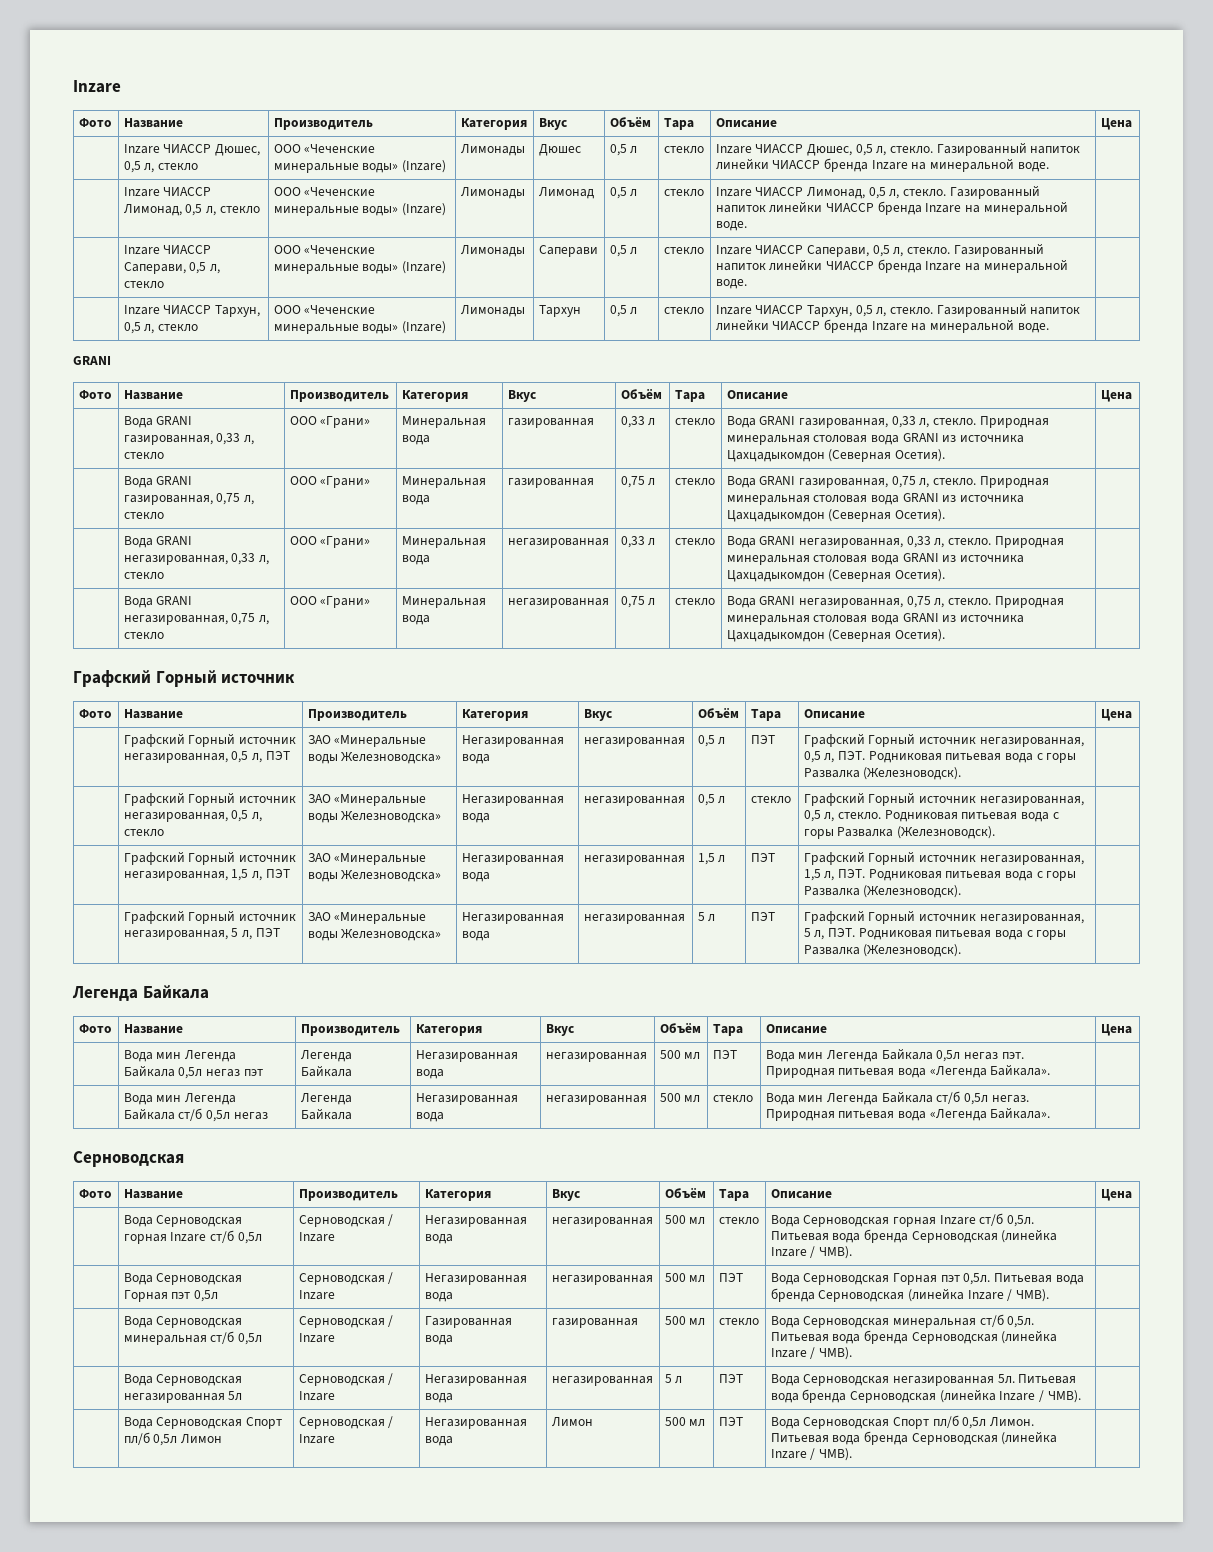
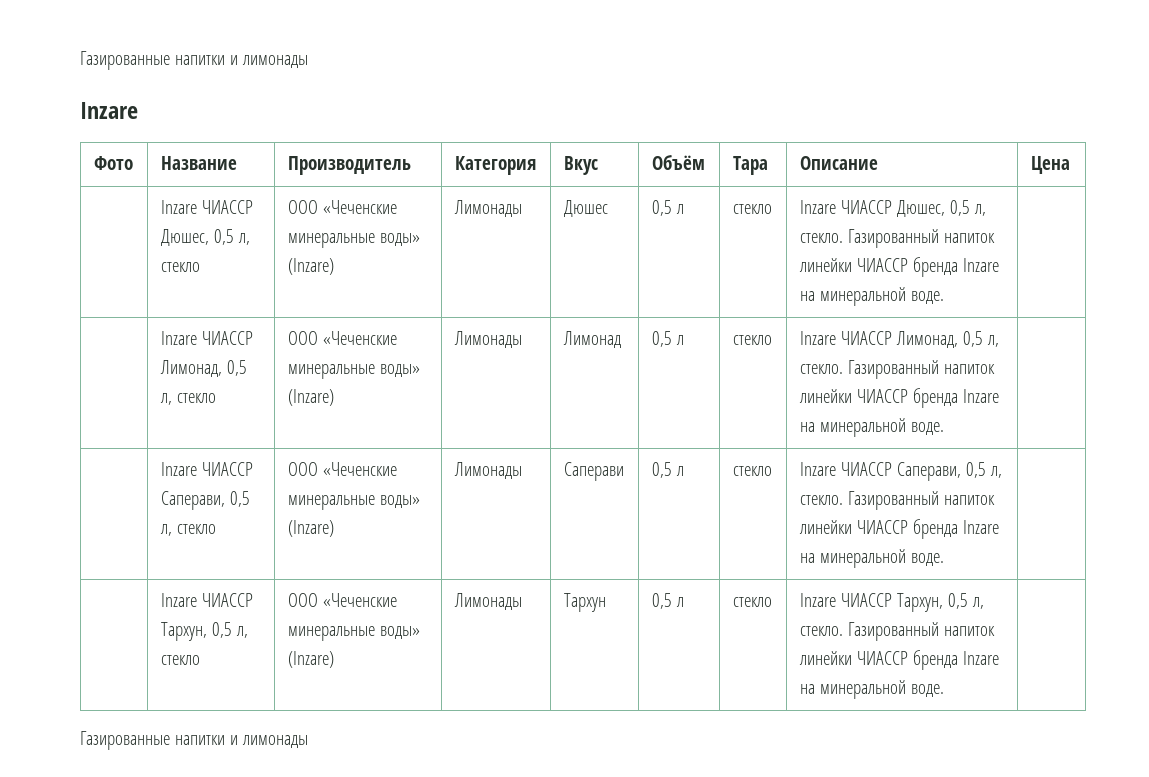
(73, 86) none -> [80,51,308,70] Газированные напитки и лимонады //
[73,356,111,365] [78,390,112,399] [123,390,183,400] [289,390,389,402] [401,390,468,402] [507,390,536,402] [620,389,662,399] [674,390,705,402] [726,390,788,400] [1100,390,1132,402] [123,416,193,428] [123,433,254,445] [123,452,164,460] [289,416,371,428] [401,416,486,428] [401,435,430,445] [507,418,594,428] [620,416,656,428] [674,418,715,426] [726,416,1049,428] [726,433,1024,445] [726,449,945,462] [123,476,193,488] [123,493,254,505] [123,512,164,520] [289,476,371,488] [401,476,486,488] [401,495,430,505] [507,478,594,488] [620,476,656,488] [674,478,715,486] [726,476,1049,488] [726,493,1024,505] [726,509,945,522] [123,536,193,548] [123,553,269,565] [123,572,164,580] [289,536,371,548] [401,536,486,548] [401,555,430,565] [507,538,609,548] [620,536,656,548] [674,538,715,546] [726,536,1064,548] [726,553,1024,565] [726,569,945,582] [123,596,193,608] [123,613,269,625] [123,632,164,640] [289,596,371,608] [401,596,486,608] [401,615,430,625] [507,598,609,608] [620,596,656,608] [674,598,715,606] [726,596,1064,608] [726,613,1024,625] [726,629,945,642] [73,670,296,687] [78,709,112,718] [123,709,183,719] [307,709,407,721] [461,709,528,721] [583,709,612,721] [697,708,739,718] [750,709,781,721] [803,709,865,719] [1100,709,1132,721] [123,733,296,747] [123,751,290,763] [307,735,427,747] [307,752,442,764] [461,735,564,747] [461,754,490,764] [583,737,685,747] [697,735,726,747] [750,735,775,744] [803,733,1084,747] [803,751,1077,763] [803,767,962,780] [123,792,296,806] [123,810,262,822] [123,829,164,837] [307,794,427,806] [307,811,442,823] [461,794,564,806] [461,813,490,823] [583,796,685,806] [697,794,726,806] [750,796,791,804] [803,792,1084,806] [803,810,1059,822] [803,826,995,839] [123,851,296,865] [123,869,290,881] [307,853,427,865] [307,870,442,882] [461,853,564,865] [461,872,490,882] [583,855,685,865] [697,853,726,865] [750,853,775,862] [803,851,1084,865] [803,869,1077,881] [803,885,962,898] [123,910,296,924] [123,928,280,940] [307,912,427,924] [307,929,442,941] [461,912,564,924] [461,931,490,941] [583,914,685,924] [697,912,716,922] [750,912,775,921] [803,910,1084,924] [803,928,1067,940] [803,944,962,957] [72,985,209,1001] [78,1024,112,1033] [123,1024,183,1034] [300,1024,400,1036] [415,1024,482,1036] [545,1024,574,1036] [659,1023,701,1033] [712,1024,743,1036] [765,1024,827,1034] [1100,1024,1132,1036] [123,1050,236,1062] [123,1065,263,1079] [300,1050,352,1062] [300,1065,352,1077] [415,1050,518,1062] [415,1069,444,1079] [545,1052,647,1062] [659,1050,701,1060] [712,1050,737,1059] [765,1048,1024,1062] [765,1064,1051,1078] [123,1093,236,1105] [123,1108,268,1122] [300,1093,352,1105] [300,1108,352,1120] [415,1093,518,1105] [415,1112,444,1122] [545,1095,647,1105] [659,1093,701,1103] [712,1095,753,1103] [765,1091,1029,1105] [765,1107,1051,1121] [73,1151,184,1167] [78,1189,112,1198] [123,1189,183,1199] [298,1189,398,1201] [424,1189,491,1201] [551,1189,580,1201] [664,1188,706,1198] [718,1189,749,1201] [770,1189,832,1199] [1100,1189,1132,1201] [123,1215,243,1227] [123,1230,262,1244] [298,1214,394,1227] [298,1232,335,1242] [424,1215,527,1227] [424,1234,453,1244] [551,1217,653,1227] [664,1215,706,1225] [718,1217,759,1225] [770,1213,1034,1227] [770,1229,1058,1243] [770,1246,852,1259] [123,1273,243,1285] [123,1290,218,1302] [298,1272,394,1285] [298,1290,335,1300] [424,1273,527,1285] [424,1292,453,1302] [551,1275,653,1285] [664,1273,706,1283] [718,1273,743,1282] [770,1273,1084,1285] [770,1288,1049,1302] [123,1316,243,1328] [123,1331,262,1345] [298,1315,394,1328] [298,1333,335,1343] [424,1316,512,1328] [424,1335,453,1345] [551,1318,638,1328] [664,1316,706,1326] [718,1318,759,1326] [770,1314,1035,1328] [770,1330,1058,1344] [770,1347,852,1360] [123,1374,243,1386] [123,1391,243,1403] [298,1373,394,1386] [298,1391,335,1401] [424,1374,527,1386] [424,1393,453,1403] [551,1376,653,1386] [664,1374,683,1384] [718,1374,743,1383] [770,1374,1077,1386] [770,1389,1081,1403] [123,1417,282,1429] [123,1432,222,1446] [298,1416,394,1429] [298,1434,335,1444] [424,1417,527,1429] [424,1436,453,1446] [551,1417,593,1427] [664,1417,706,1427] [718,1417,743,1426] [770,1415,1034,1429] [770,1431,1058,1445] [770,1448,852,1461] GRANI // Фото | Название | Производитель | Категория | Вкус | Объём | Тара | Описание | Цена // | Вода GRANI газированная, 0,33 л, стекло | ООО «Грани» | Минеральная вода | газированная | 0,33 л | стекло | Вода GRANI газированная, 0,33 л, стекло. Природная минеральная столовая вода GRANI из источника Цахцадыкомдон (Северная Осетия). | // | Вода GRANI газированная, 0,75 л, стекло | ООО «Грани» | Минеральная вода | газированная | 0,75 л | стекло | Вода GRANI газированная, 0,75 л, стекло. Природная минеральная столовая вода GRANI из источника Цахцадыкомдон (Северная Осетия). | // | Вода GRANI негазированная, 0,33 л, стекло | ООО «Грани» | Минеральная вода | негазированная | 0,33 л | стекло | Вода GRANI негазированная, 0,33 л, стекло. Природная минеральная столовая вода GRANI из источника Цахцадыкомдон (Северная Осетия). | // | Вода GRANI негазированная, 0,75 л, стекло | ООО «Грани» | Минеральная вода | негазированная | 0,75 л | стекло | Вода GRANI негазированная, 0,75 л, стекло. Природная минеральная столовая вода GRANI из источника Цахцадыкомдон (Северная Осетия). | // Графский Горный источник // Фото | Название | Производитель | Категория | Вкус | Объём | Тара | Описание | Цена // | Графский Горный источник негазированная, 0,5 л, ПЭТ | ЗАО «Минеральные воды Железноводска» | Негазированная вода | негазированная | 0,5 л | ПЭТ | Графский Горный источник негазированная, 0,5 л, ПЭТ. Родниковая питьевая вода с горы Развалка (Железноводск). | // | Графский Горный источник негазированная, 0,5 л, стекло | ЗАО «Минеральные воды Железноводска» | Негазированная вода | негазированная | 0,5 л | стекло | Графский Горный источник негазированная, 0,5 л, стекло. Родниковая питьевая вода с горы Развалка (Железноводск). | // | Графский Горный источник негазированная, 1,5 л, ПЭТ | ЗАО «Минеральные воды Железноводска» | Негазированная вода | негазированная | 1,5 л | ПЭТ | Графский Горный источник негазированная, 1,5 л, ПЭТ. Родниковая питьевая вода с горы Развалка (Железноводск). | // | Графский Горный источник негазированная, 5 л, ПЭТ | ЗАО «Минеральные воды Железноводска» | Негазированная вода | негазированная | 5 л | ПЭТ | Графский Горный источник негазированная, 5 л, ПЭТ. Родниковая питьевая вода с горы Развалка (Железноводск). | // Легенда Байкала // Фото | Название | Производитель | Категория | Вкус | Объём | Тара | Описание | Цена // | Вода мин Легенда Байкала 0,5л негаз пэт | Легенда Байкала | Негазированная вода | негазированная | 500 мл | ПЭТ | Вода мин Легенда Байкала 0,5л негаз пэт. Природная питьевая вода «Легенда Байкала». | // | Вода мин Легенда Байкала ст/б 0,5л негаз | Легенда Байкала | Негазированная вода | негазированная | 500 мл | стекло | Вода мин Легенда Байкала ст/б 0,5л негаз. Природная питьевая вода «Легенда Байкала». | // Серноводская // Фото | Название | Производитель | Категория | Вкус | Объём | Тара | Описание | Цена // | Вода Серноводская горная Inzare ст/б 0,5л | Серноводская / Inzare | Негазированная вода | негазированная | 500 мл | стекло | Вода Серноводская горная Inzare ст/б 0,5л. Питьевая вода бренда Серноводская (линейка Inzare / ЧМВ). | // | Вода Серноводская Горная пэт 0,5л | Серноводская / Inzare | Негазированная вода | негазированная | 500 мл | ПЭТ | Вода Серноводская Горная пэт 0,5л. Питьевая вода бренда Серноводская (линейка Inzare / ЧМВ). | // | Вода Серноводская минеральная ст/б 0,5л | Серноводская / Inzare | Газированная вода | газированная | 500 мл | стекло | Вода Серноводская минеральная ст/б 0,5л. Питьевая вода бренда Серноводская (линейка Inzare / ЧМВ). | // | Вода Серноводская негазированная 5л | Серноводская / Inzare | Негазированная вода | негазированная | 5 л | ПЭТ | Вода Серноводская негазированная 5л. Питьевая вода бренда Серноводская (линейка Inzare / ЧМВ). | // | Вода Серноводская Спорт пл/б 0,5л Лимон | Серноводская / Inzare | Негазированная вода | Лимон | 500 мл | ПЭТ | Вода Серноводская Спорт пл/б 0,5л Лимон. Питьевая вода бренда Серноводская (линейка Inzare / ЧМВ). | -> [80,731,308,750] Газированные напитки и лимонады

